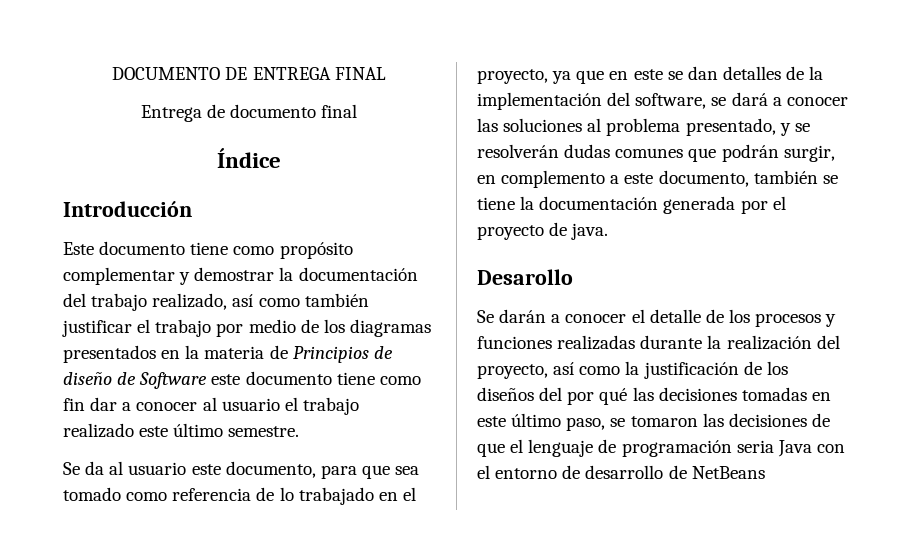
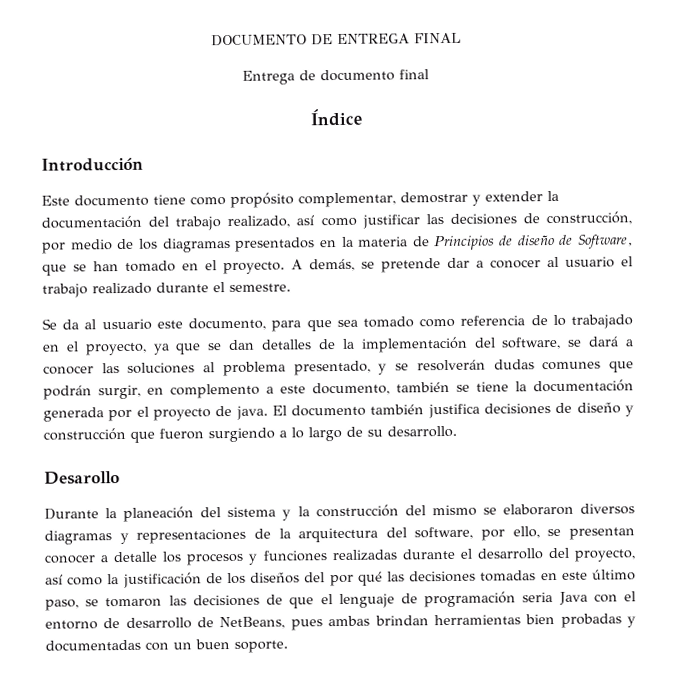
[63,267,275,285] complementar y demostrar -> [298,191,543,208] complementar, demostrar y extender
[304,293,369,307] [62,319,212,337] también justificar el trabajo -> [361,211,633,229] justificar las decisiones de construcción,
[139,371,421,389] [63,398,85,411] Software este documento tiene como fin -> [577,234,634,249] [42,258,441,276] Software, que se han tomado en el proyecto. A demás, se pretende
[139,423,224,437] este último -> [156,282,225,293] durante el
[609,69,663,80] en este -> (202, 349) none
[477,269,573,285] [477,309,724,323] // Desarollo // Se darán a conocer el detalle de -> [271,402,634,419] [43,425,457,443] [44,471,120,485] [44,503,635,522] [44,526,635,545] [44,551,159,564] El documento también justifica decisiones de diseño y construcción que fueron surgiendo a lo largo de su desarrollo. // Desarollo // Durante la planeación del sistema y la construcción del mismo se elaboraron diversos diagramas y representaciones de la arquitectura del software, por ello, se presentan conocer a detalle
[707,335,812,350] la realización -> [459,548,543,560] el desarrollo
[691,466,765,479] NetBeans -> [219,613,637,631] [45,639,288,653] NetBeans, pues ambas brindan herramientas bien probadas y documentadas con un buen soporte.

